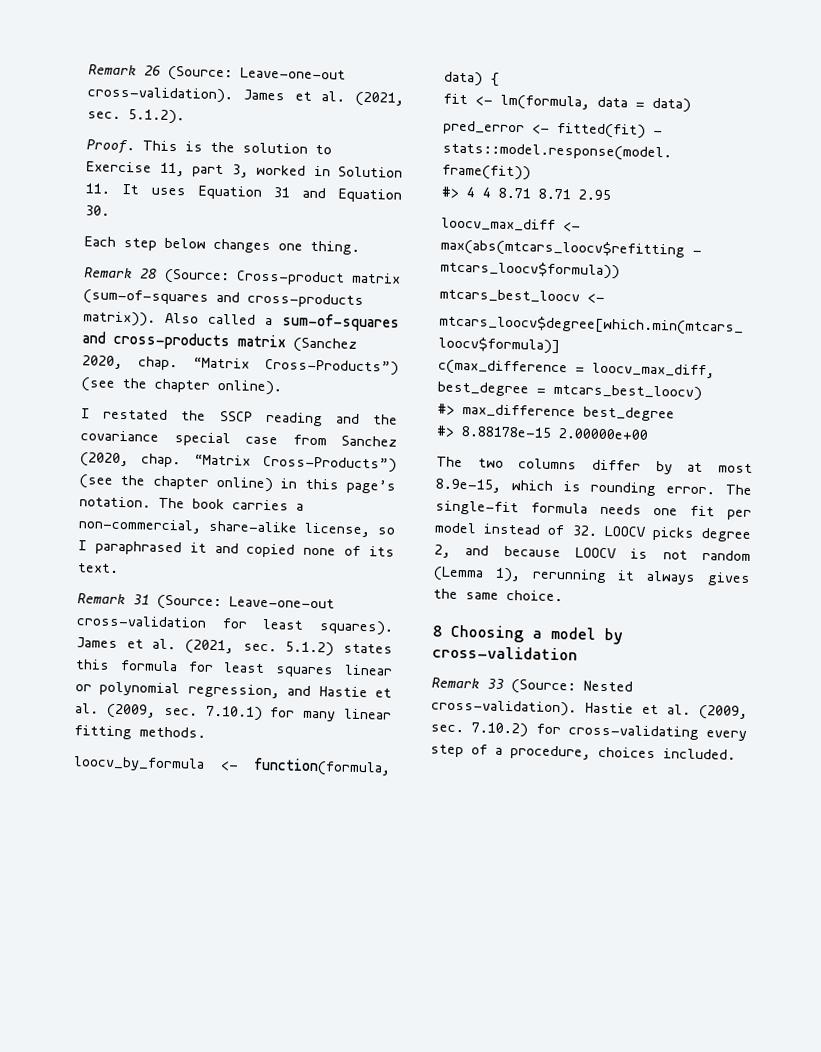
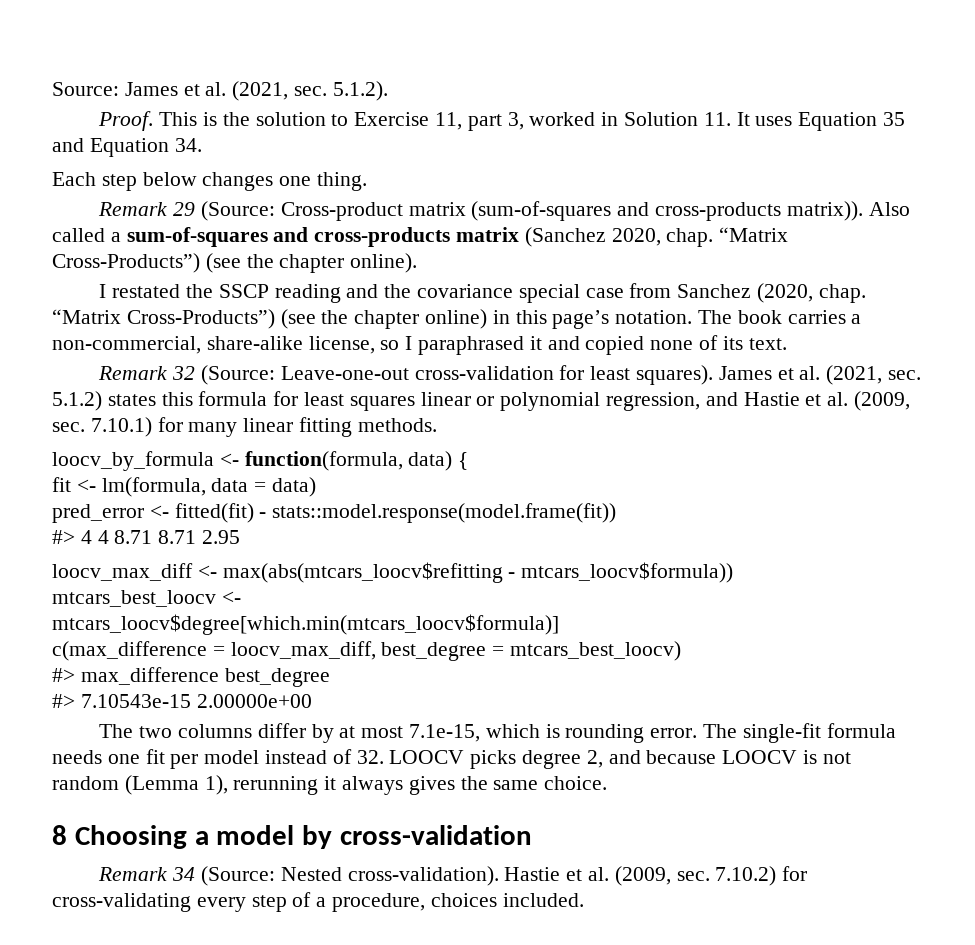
[88,64,346,82] [87,86,233,104] Remark 26 (Source: Leave-one-out cross-validation). -> [52,82,119,96] Source:
[273,187,291,198] 31 -> [883,112,906,126] 35
[85,205,110,216] 30. -> [174,138,202,152] 34.
[140,268,158,279] 28 -> [173,202,196,216] 29
[133,594,150,605] 31 -> [172,366,196,380] 32
[461,426,552,438] 8.88178e-15 -> [80,694,191,708] 7.10543e-15
[435,478,501,493] 8.9e-15, -> [408,724,480,742] 7.1e-15,
[487,678,504,689] 33 -> [172,867,196,881] 34

